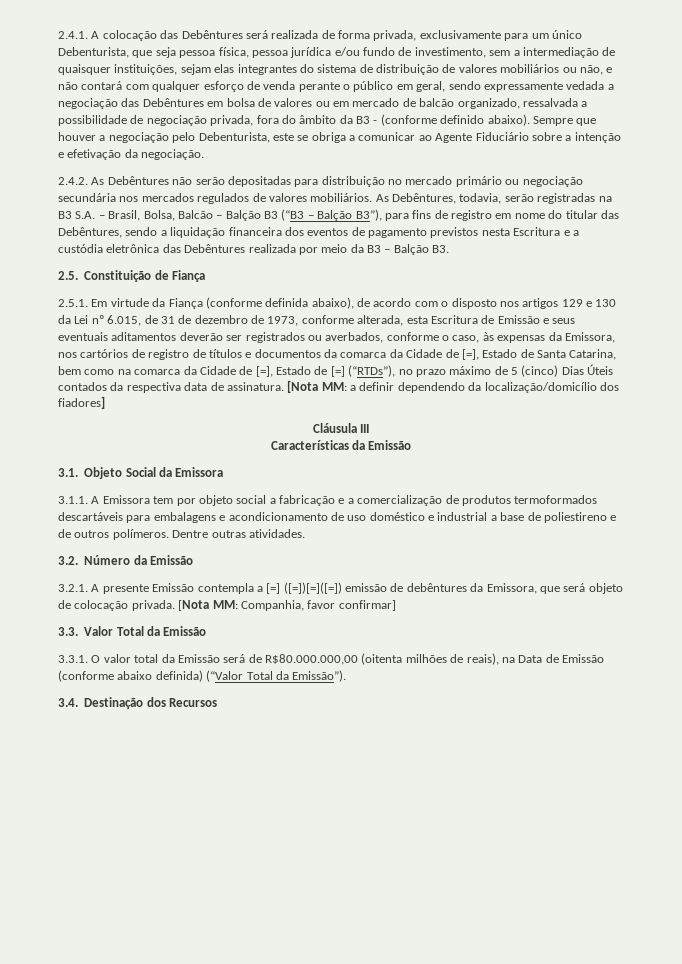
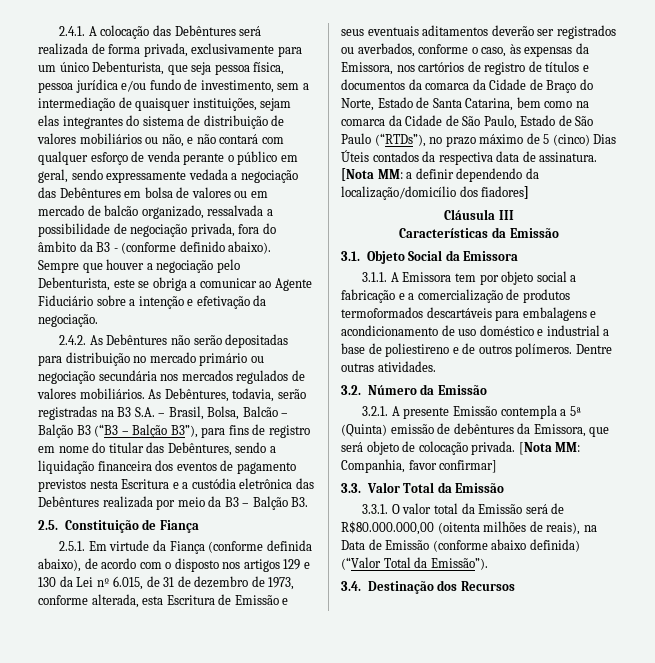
[461,349,479,360] [=], -> [546,79,593,93] [341,98,374,111] Braço do Norte,
[255,366,345,377] [=], Estado de [=] -> [462,115,594,129] [341,133,371,144] São Paulo, Estado de São Paulo
[266,582,342,594] [=] ([=])[=]([=]) -> [569,406,581,416] [341,424,387,437] 5ª (Quinta)

